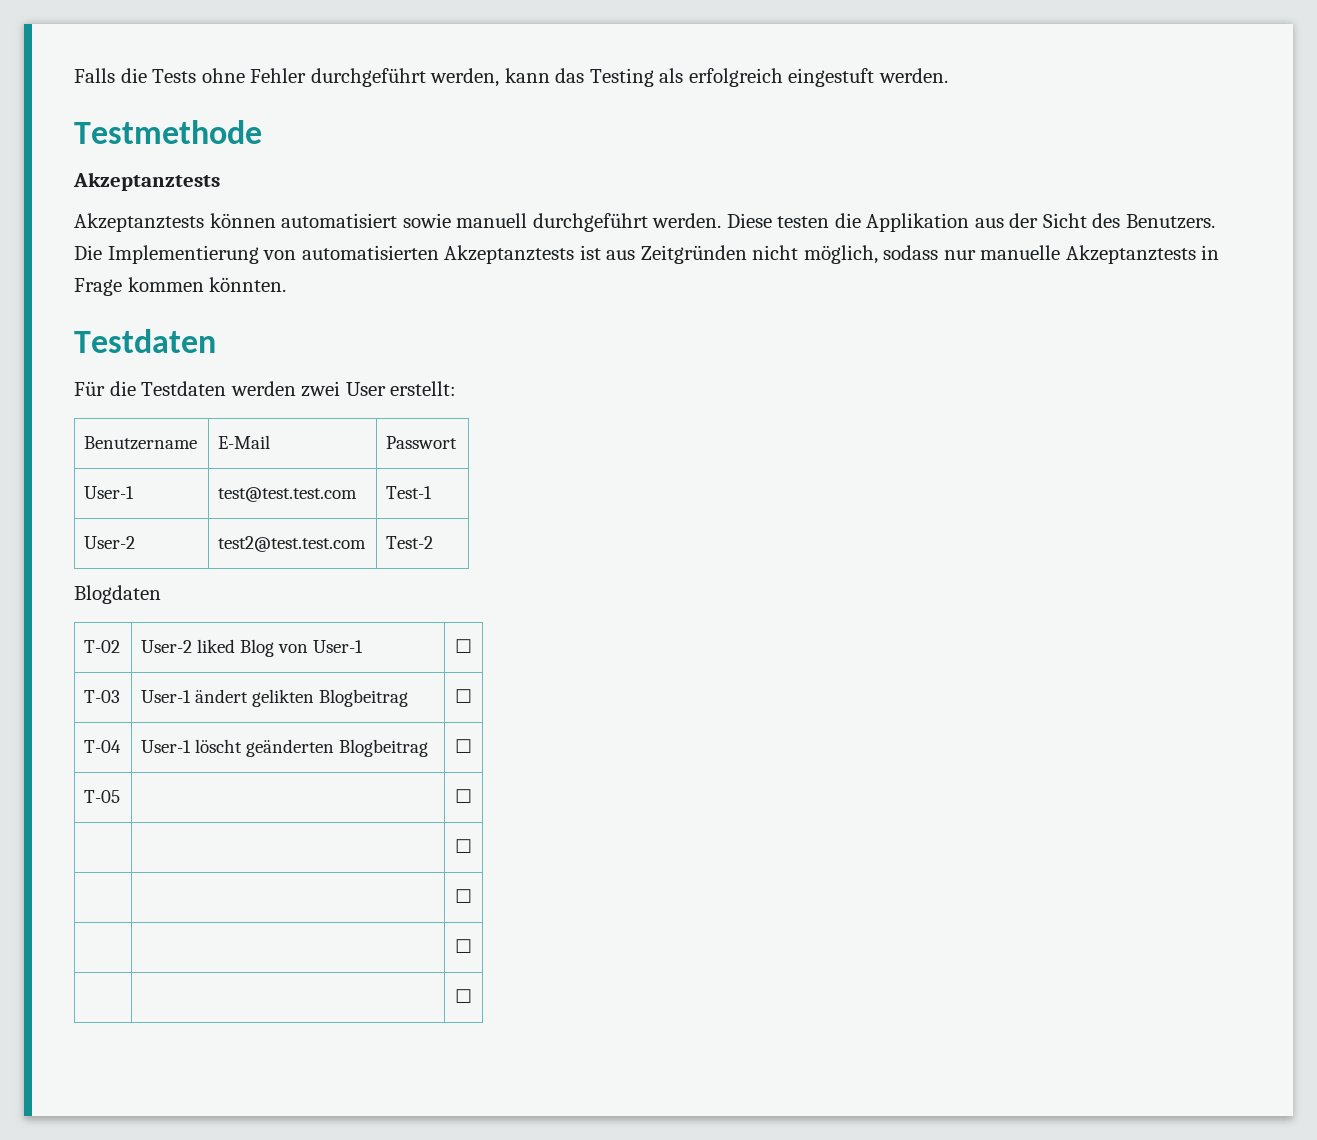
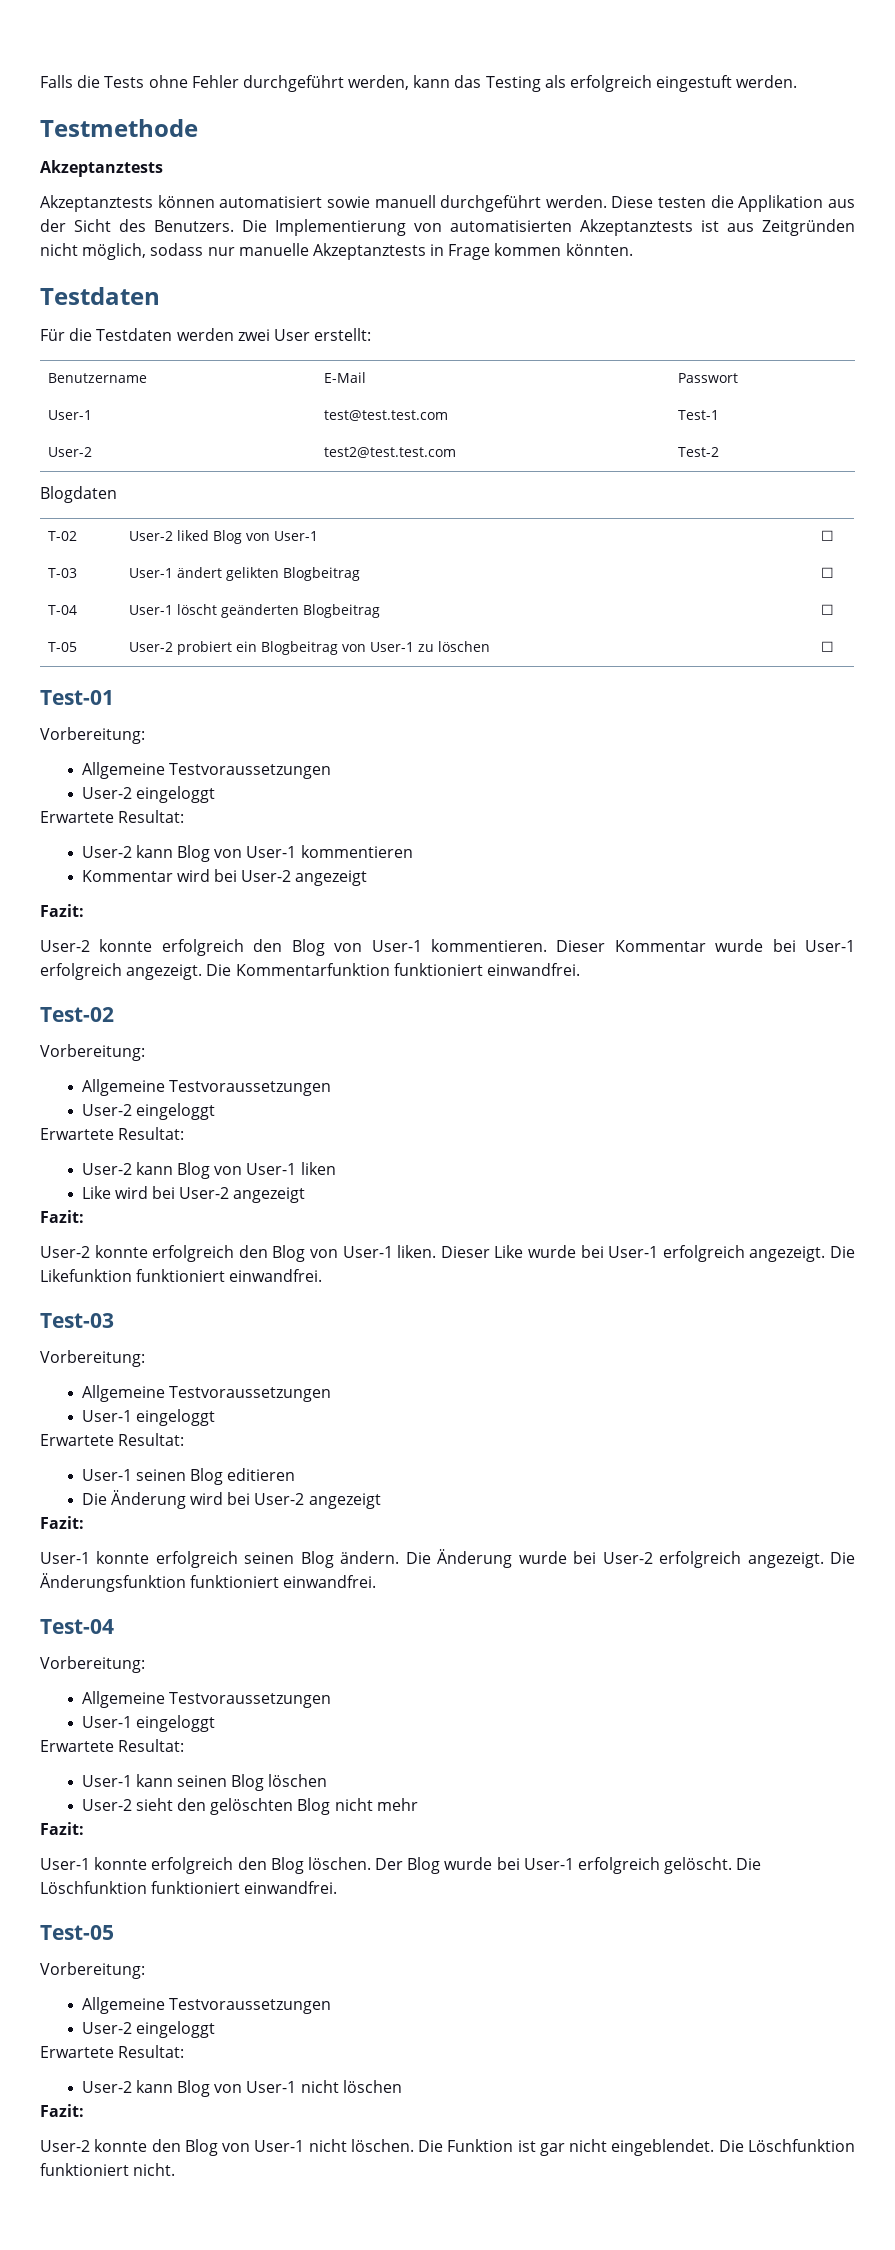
[455,789,472,803] [455,839,472,853] [455,889,472,903] [455,939,472,953] [455,989,472,1003] | ☐ // | | ☐ // | | ☐ // | | ☐ // | | ☐ -> [129,641,491,655] [820,641,834,652] [40,690,114,705] [40,727,145,744] [81,762,331,779] [81,786,215,803] [40,810,185,823] [81,845,413,862] [81,869,368,886] [40,904,84,917] [40,939,855,956] [40,963,580,980] [40,1007,114,1022] [40,1044,145,1061] [81,1079,331,1096] [81,1103,215,1120] [40,1127,185,1140] [81,1162,336,1179] [81,1186,306,1203] [40,1210,84,1223] [40,1245,856,1262] [40,1269,323,1282] [40,1313,114,1328] [40,1350,145,1367] [81,1385,331,1402] [81,1409,215,1426] [40,1433,185,1446] [81,1468,296,1485] [81,1490,381,1509] [40,1516,84,1529] [40,1549,855,1568] [40,1573,377,1592] [40,1619,114,1634] [40,1656,145,1673] [81,1691,331,1708] [81,1715,215,1732] [40,1739,185,1752] [81,1774,328,1791] [81,1798,418,1815] [40,1822,84,1835] [40,1857,762,1874] [40,1881,338,1894] [40,1925,114,1940] [40,1962,145,1979] [81,1997,331,2014] [81,2021,215,2038] [40,2045,185,2058] [81,2080,402,2097] [40,2104,84,2117] [40,2139,855,2156] [40,2163,176,2176] User-2 probiert ein Blogbeitrag von User-1 zu löschen | ☐ // Test-01 // Vorbereitung: // Allgemeine Testvoraussetzungen // User-2 eingeloggt // Erwartete Resultat: // User-2 kann Blog von User-1 kommentieren // Kommentar wird bei User-2 angezeigt // Fazit: // User-2 konnte erfolgreich den Blog von User-1 kommentieren. Dieser Kommentar wurde bei User-1 erfolgreich angezeigt. Die Kommentarfunktion funktioniert einwandfrei. // Test-02 // Vorbereitung: // Allgemeine Testvoraussetzungen // User-2 eingeloggt // Erwartete Resultat: // User-2 kann Blog von User-1 liken // Like wird bei User-2 angezeigt // Fazit: // User-2 konnte erfolgreich den Blog von User-1 liken. Dieser Like wurde bei User-1 erfolgreich angezeigt. Die Likefunktion funktioniert einwandfrei. // Test-03 // Vorbereitung: // Allgemeine Testvoraussetzungen // User-1 eingeloggt // Erwartete Resultat: // User-1 seinen Blog editieren // Die Änderung wird bei User-2 angezeigt // Fazit: // User-1 konnte erfolgreich seinen Blog ändern. Die Änderung wurde bei User-2 erfolgreich angezeigt. Die Änderungsfunktion funktioniert einwandfrei. // Test-04 // Vorbereitung: // Allgemeine Testvoraussetzungen // User-1 eingeloggt // Erwartete Resultat: // User-1 kann seinen Blog löschen // User-2 sieht den gelöschten Blog nicht mehr // Fazit: // User-1 konnte erfolgreich den Blog löschen. Der Blog wurde bei User-1 erfolgreich gelöscht. Die Löschfunktion funktioniert einwandfrei. // Test-05 // Vorbereitung: // Allgemeine Testvoraussetzungen // User-2 eingeloggt // Erwartete Resultat: // User-2 kann Blog von User-1 nicht löschen // Fazit: // User-2 konnte den Blog von User-1 nicht löschen. Die Funktion ist gar nicht eingeblendet. Die Löschfunktion funktioniert nicht.

